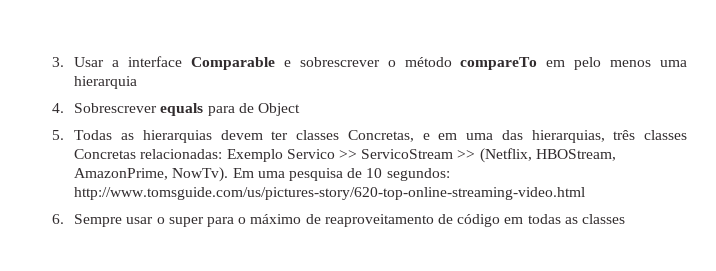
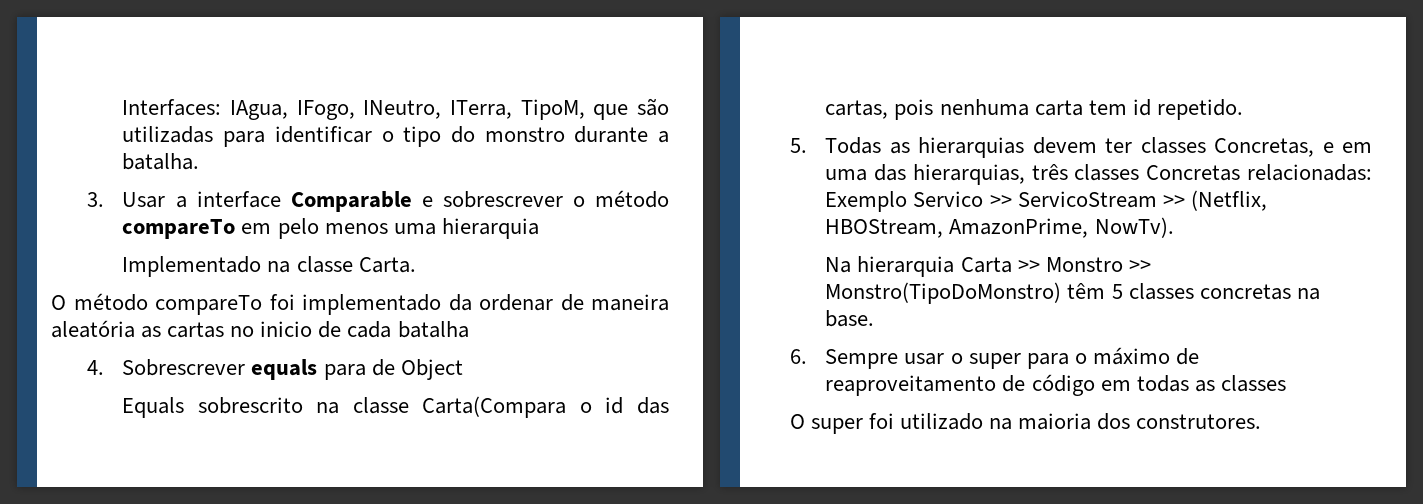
(51, 62) none -> [122,98,669,120] [122,126,669,147] [122,153,200,170] Interfaces: IAgua, IFogo, INeutro, ITerra, TipoM, que são utilizadas para identificar o tipo do monstro durante a batalha. //
(138, 82) none -> [122,256,416,277] [51,293,669,315] [51,320,469,338] // Implementado na classe Carta. // O método compareTo foi implementado da ordenar de maneira aleatória as cartas no inicio de cada batalha
(301, 109) none -> [122,396,669,418] [825,99,1243,120] // Equals sobrescrito na classe Carta(Compara o id das cartas, pois nenhuma carta tem id repetido.
[232,168,450,181] [74,187,586,200] Em uma pesquisa de 10 segundos: http://www.tomsguide.com/us/pictures-story/620-top-online-streaming-video.html -> [825,256,1151,277] [825,282,1320,304] [825,310,875,327] // Na hierarquia Carta >> Monstro >> Monstro(TipoDoMonstro) têm 5 classes concretas na base.
(625, 219) none -> [789,413,1262,434] // O super foi utilizado na maioria dos construtores.

